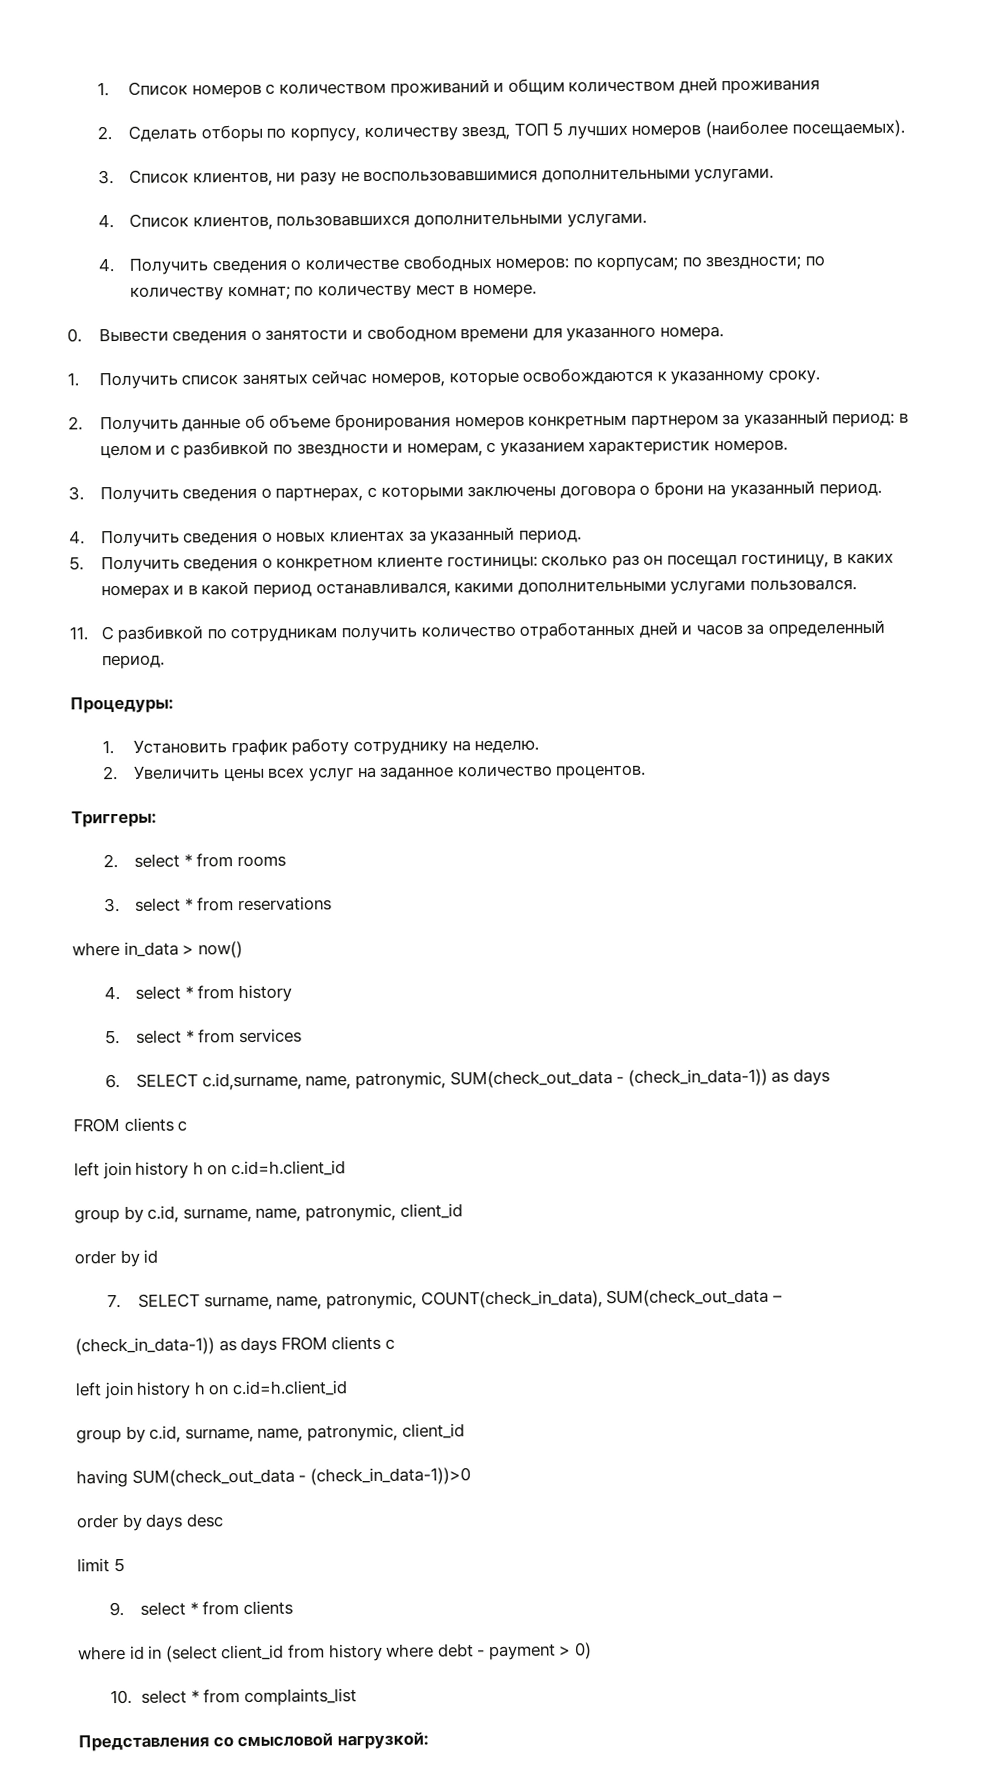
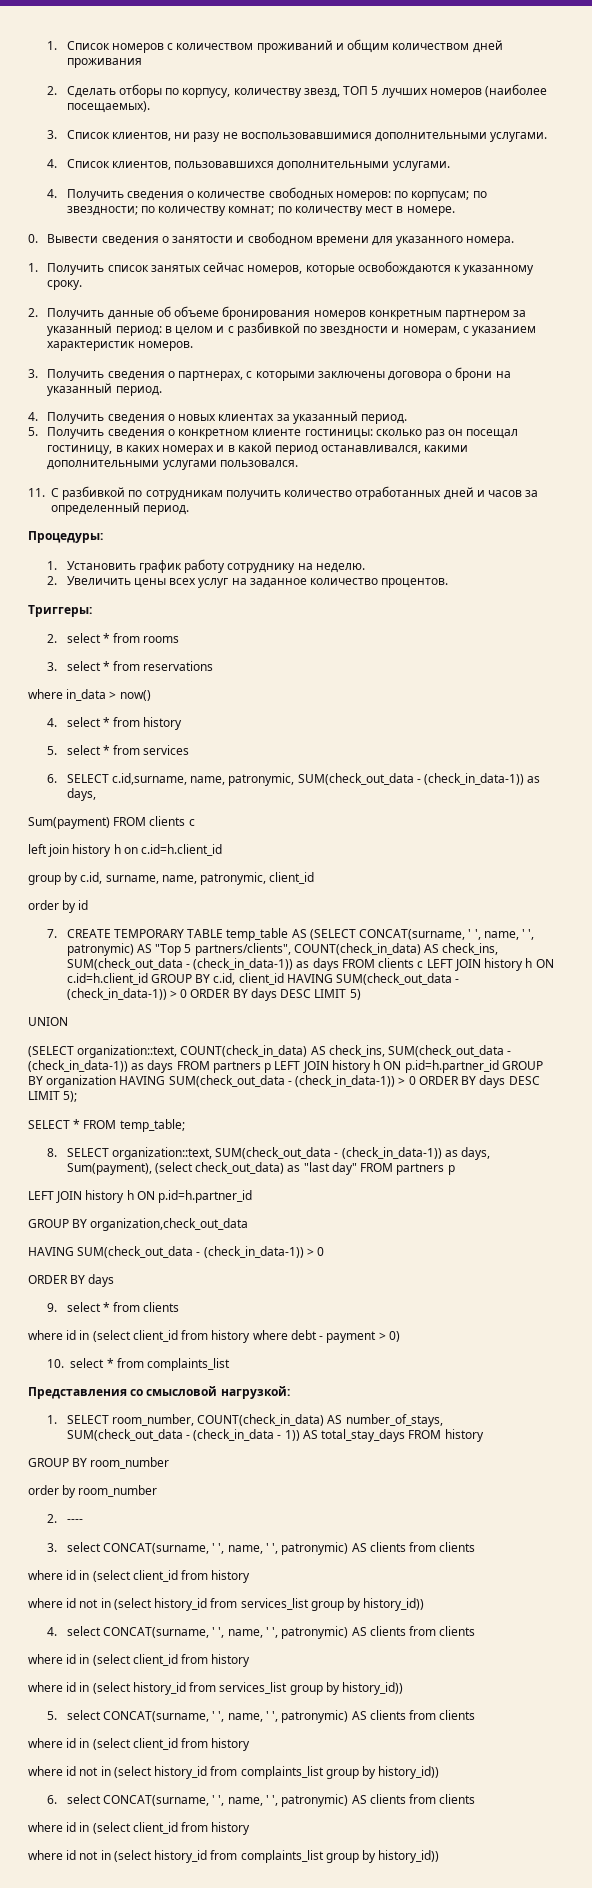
[792,1068,830,1086] days // -> [66,788,96,801] [28,817,110,829] days, // Sum(payment)
[138,1288,783,1311] SELECT surname, name, patronymic, COUNT(check_in_data), SUM(check_out_data – // -> [66,928,535,941] [66,943,499,956] [66,958,190,970] CREATE TEMPORARY TABLE temp_table AS (SELECT CONCAT(surname, ' ', name, ' ', patronymic) AS "Top 5 partners/clients", COUNT(check_in_data) AS check_ins, SUM(check_out_data -
[75,1380,348,1400] [76,1423,465,1444] [76,1467,471,1488] [76,1513,224,1531] [77,1557,125,1573] // left join history h on c.id=h.client_id // group by c.id, surname, name, patronymic, client_id // having SUM(check_out_data - (check_in_data-1))>0 // order by days desc // limit 5 -> [426,958,554,971] [66,973,460,985] [66,988,361,1001] [28,1017,68,1026] [28,1045,512,1058] [28,1060,543,1073] [28,1075,540,1088] [28,1091,78,1102] [28,1119,185,1132] [47,1147,491,1160] [66,1162,455,1175] [28,1190,253,1203] [28,1218,249,1231] [28,1246,325,1258] [28,1274,115,1287] LEFT JOIN history h ON c.id=h.client_id GROUP BY c.id, client_id HAVING SUM(check_out_data - (check_in_data-1)) > 0 ORDER BY days DESC LIMIT 5) // UNION // (SELECT organization::text, COUNT(check_in_data) AS check_ins, SUM(check_out_data - (check_in_data-1)) as days FROM partners p LEFT JOIN history h ON p.id=h.partner_id GROUP BY organization HAVING SUM(check_out_data - (check_in_data-1)) > 0 ORDER BY days DESC LIMIT 5); // SELECT * FROM temp_table; // 8. SELECT organization::text, SUM(check_out_data - (check_in_data-1)) as days, Sum(payment), (select check_out_data) as "last day" FROM partners p // LEFT JOIN history h ON p.id=h.partner_id // GROUP BY organization,check_out_data // HAVING SUM(check_out_data - (check_in_data-1)) > 0 // ORDER BY days
(429, 1740) none -> [47,1414,443,1427] [66,1429,484,1442] [28,1457,170,1469] [28,1485,158,1498] [47,1514,83,1523] [47,1542,476,1555] [28,1570,251,1583] [28,1598,425,1611] [47,1626,476,1639] [28,1654,251,1667] [28,1682,404,1695] [47,1710,476,1723] [28,1738,251,1751] [28,1766,440,1779] [47,1794,476,1807] [28,1822,251,1835] [28,1850,440,1863] // 1. SELECT room_number, COUNT(check_in_data) AS number_of_stays, SUM(check_out_data - (check_in_data - 1)) AS total_stay_days FROM history // GROUP BY room_number // order by room_number // 2. ---- // 3. select CONCAT(surname, ' ', name, ' ', patronymic) AS clients from clients // where id in (select client_id from history // where id not in (select history_id from services_list group by history_id)) // 4. select CONCAT(surname, ' ', name, ' ', patronymic) AS clients from clients // where id in (select client_id from history // where id in (select history_id from services_list group by history_id)) // 5. select CONCAT(surname, ' ', name, ' ', patronymic) AS clients from clients // where id in (select client_id from history // where id not in (select history_id from complaints_list group by history_id)) // 6. select CONCAT(surname, ' ', name, ' ', patronymic) AS clients from clients // where id in (select client_id from history // where id not in (select history_id from complaints_list group by history_id))

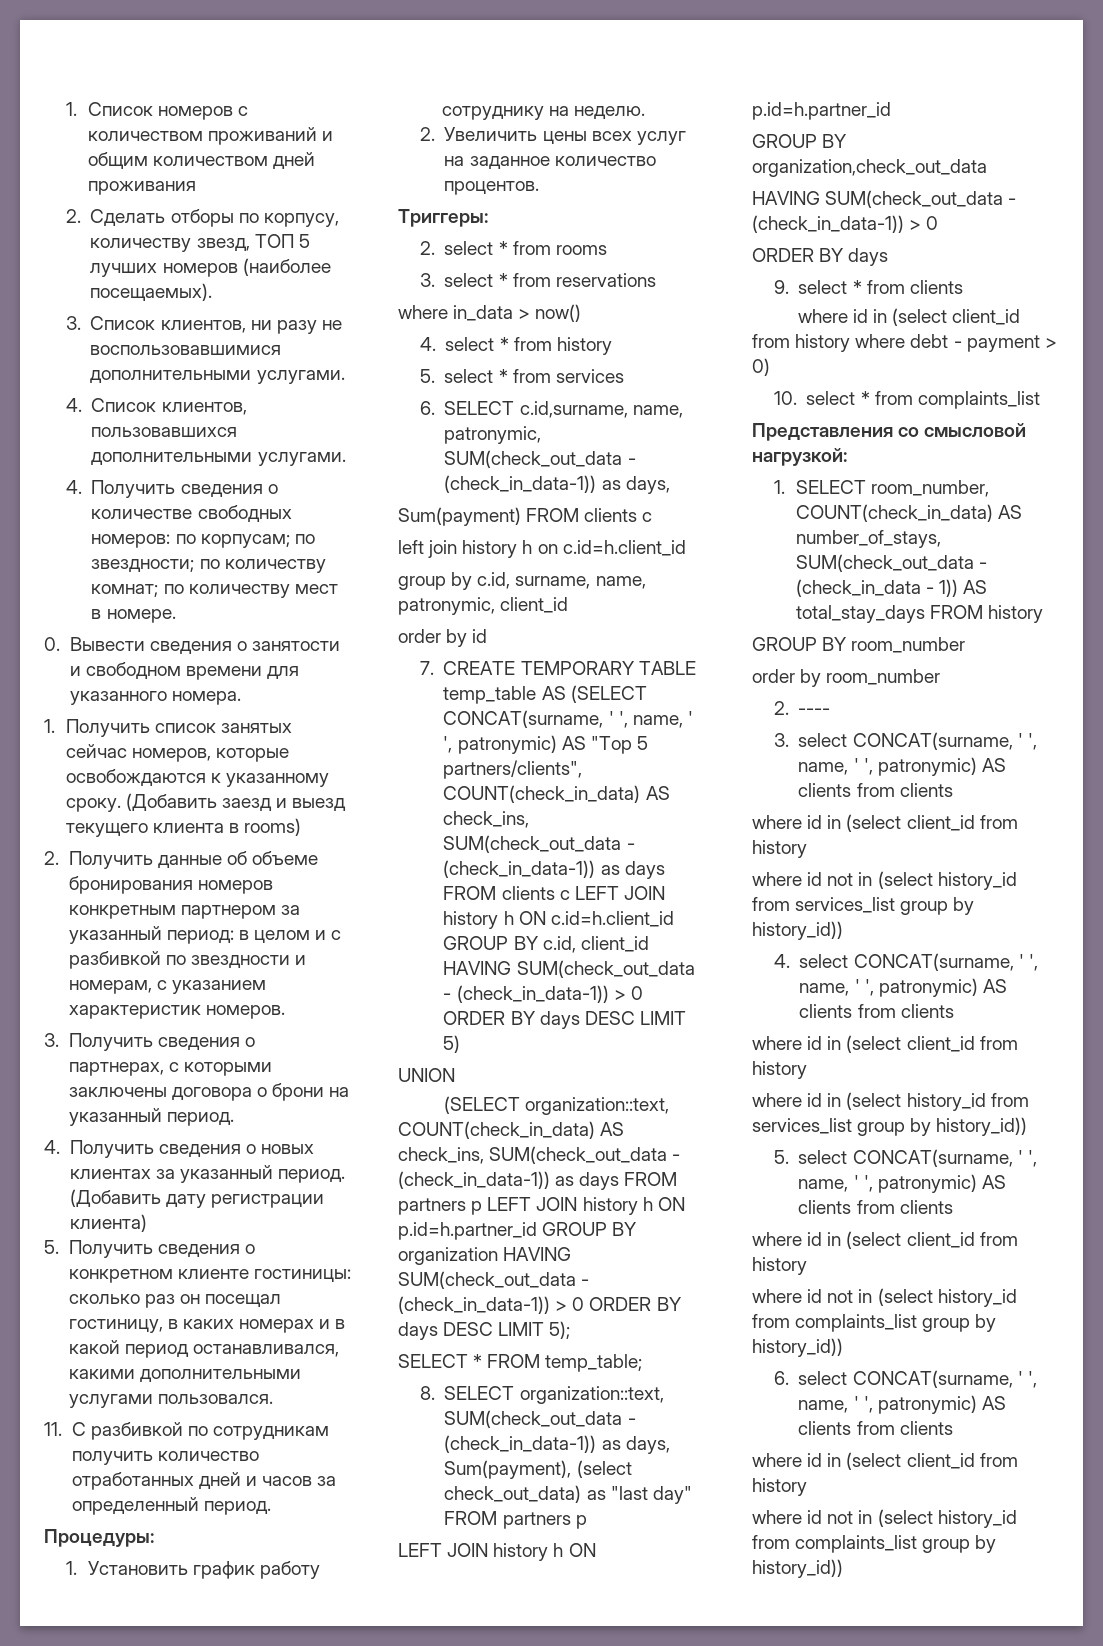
(83, 285) none -> [126,793,347,811] [65,818,302,837] (Добавить заезд и выезд текущего клиента в rooms)
(407, 419) none -> [69,1189,324,1208] [69,1214,147,1232] (Добавить дату регистрации клиента)

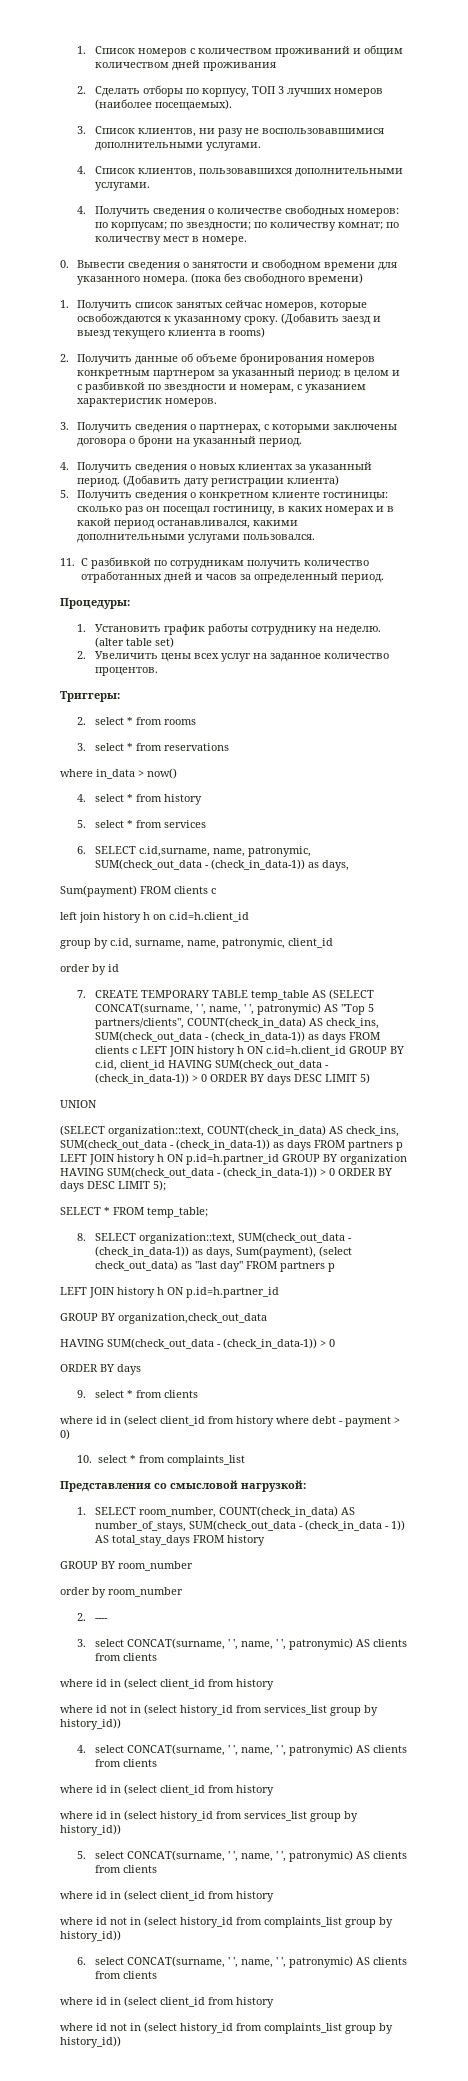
[90,234,310,252] количеству звезд, ТОП 5 -> [251,86,284,94] ТОП 3
(241, 698) none -> [191,273,364,285] (пока без свободного времени)
[260,1561,321,1579] работу -> [207,623,248,635] работы
(646, 112) none -> [94,637,174,648] (alter table set)

